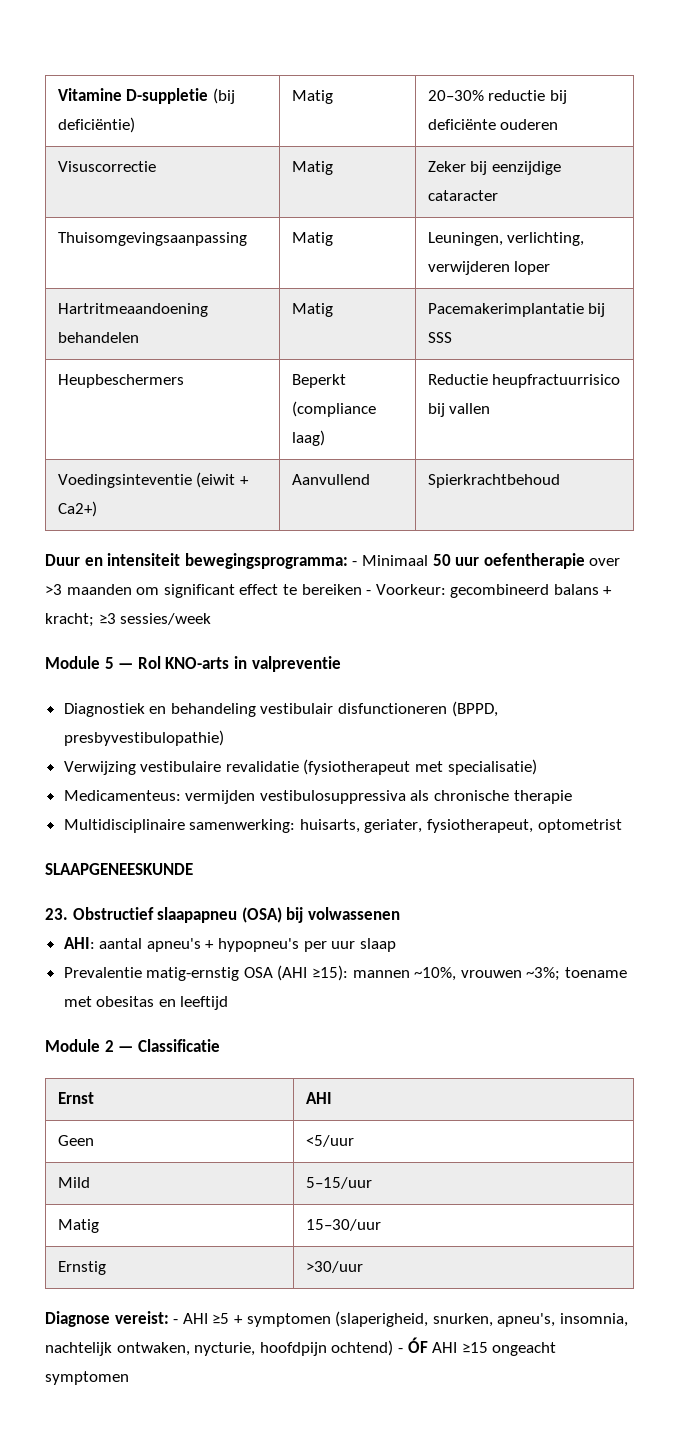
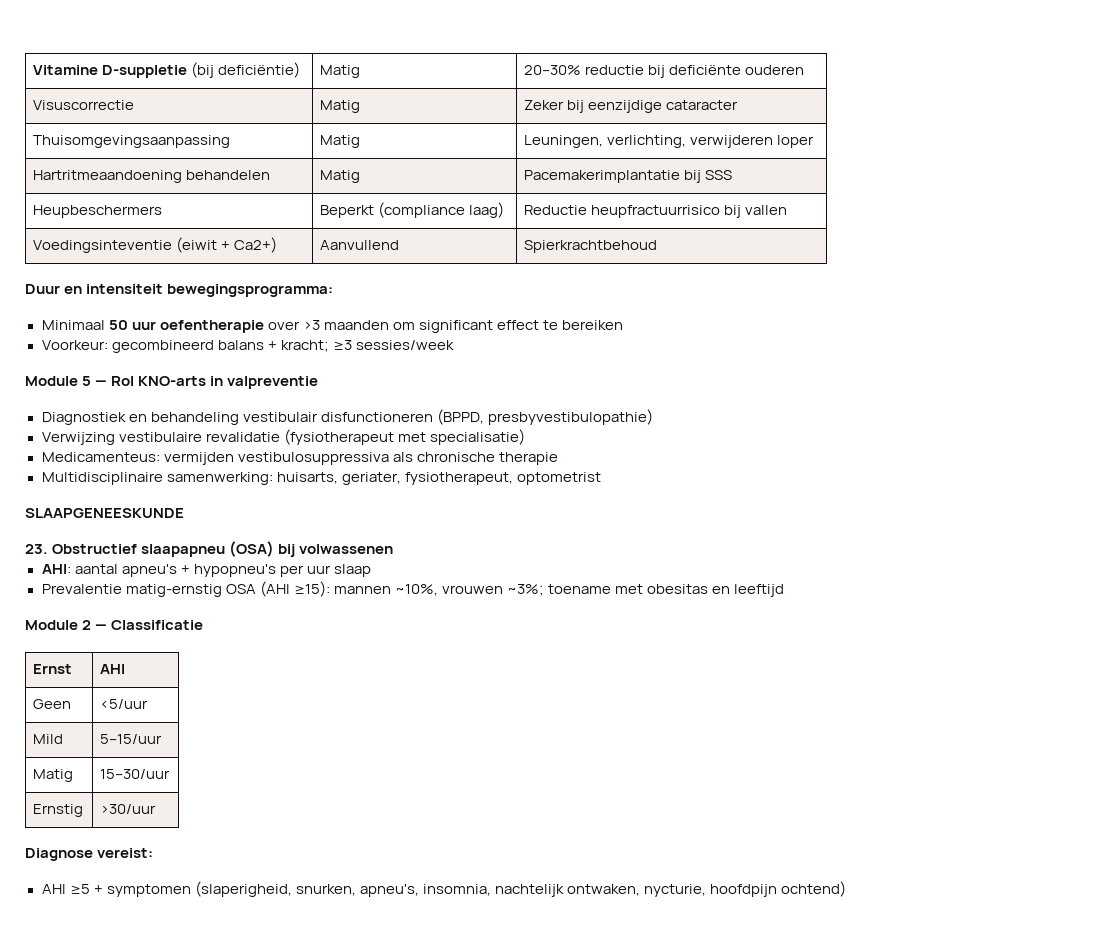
[352,561,358,566] - -> (334, 290) //
[366,590,372,595] - -> (624, 325) //
[173,1319,179,1324] - -> (154, 853) //
[397,1337,557,1356] [45,1371,129,1385] - ÓF AHI ≥15 ongeacht symptomen -> (847, 889) none

